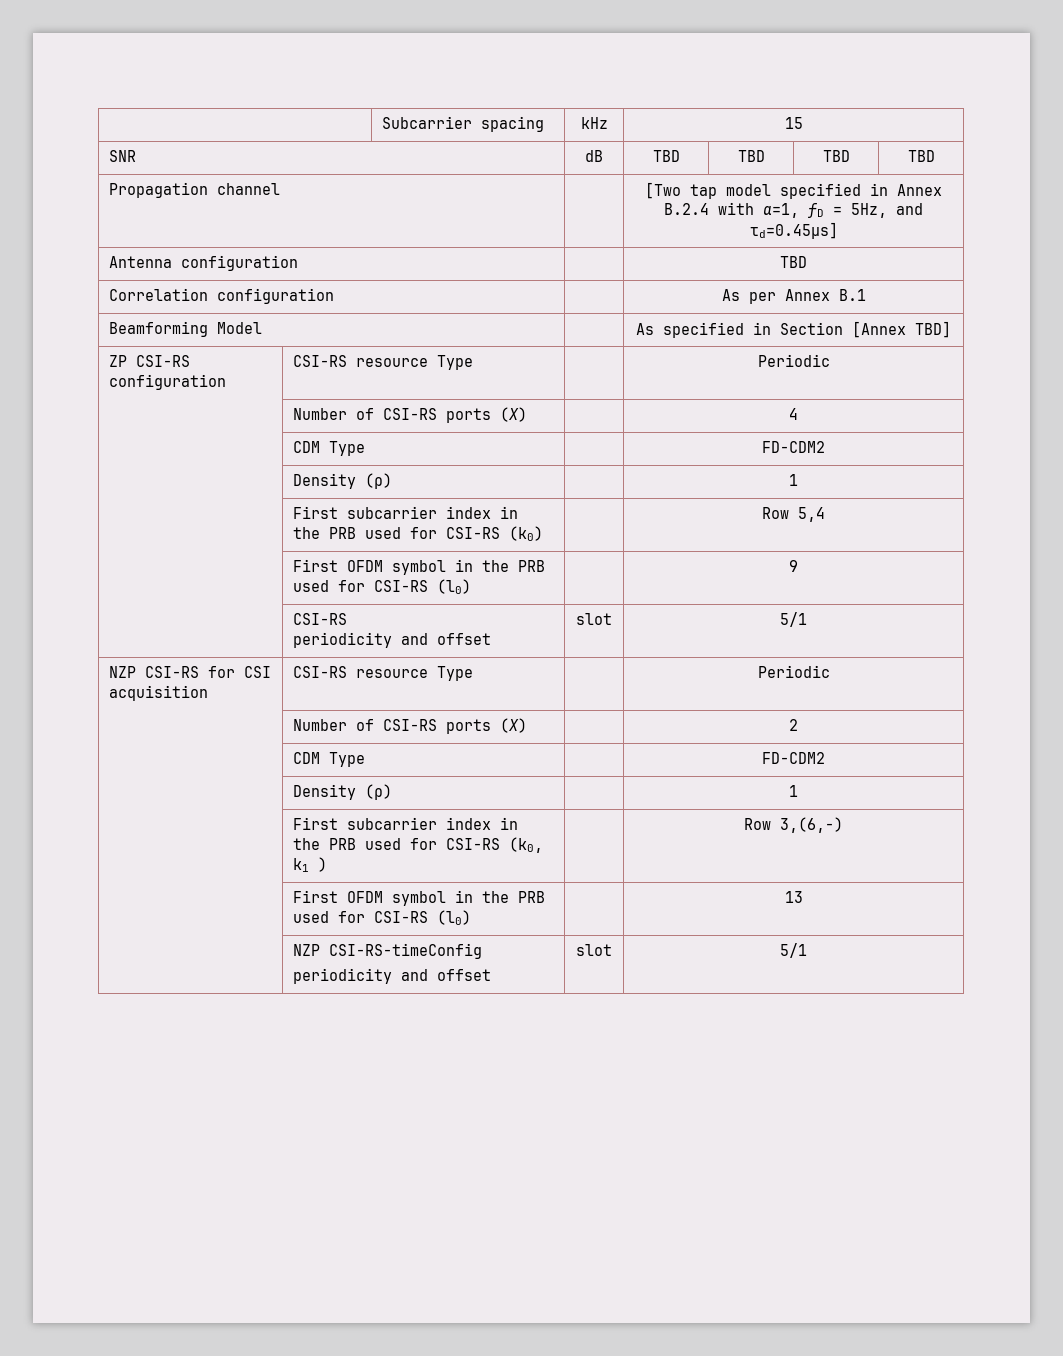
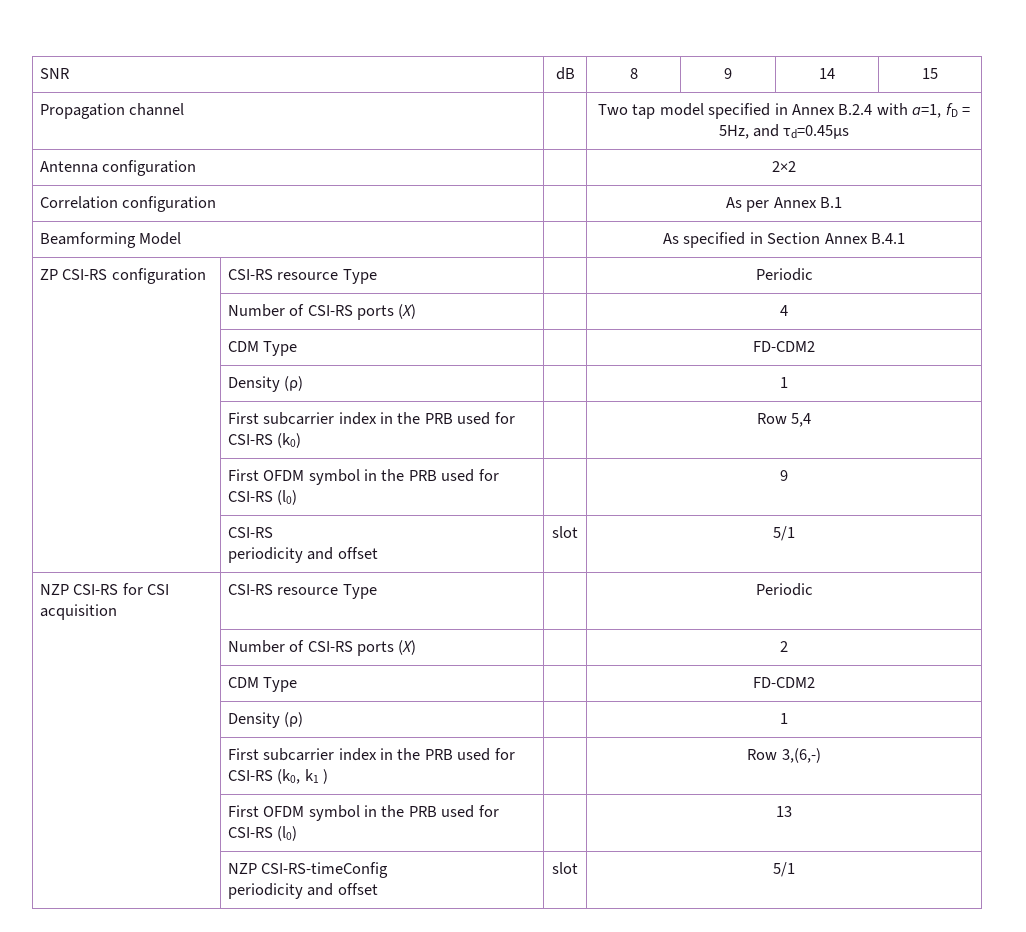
[382,116,545,132] [580,117,608,129] [784,117,803,129] [109,150,137,162] [585,150,603,162] [652,150,680,162] [737,150,765,162] [822,150,850,162] [907,150,935,162] | Subcarrier spacing | kHz | 15 // SNR | dB | TBD | TBD | TBD | TBD -> [39,68,69,79] [555,67,575,80] [629,68,638,79] [724,68,732,79] [819,68,835,79] [922,68,938,79] SNR | dB | 8 | 9 | 14 | 15
[645,182,681,199] [Two -> [597,104,628,115] Two
[749,222,838,239] τd=0.45μs] -> [783,125,850,139] τd=0.45μs
[780,256,807,268] TBD -> [772,161,796,172] 2×2
[852,321,951,338] [Annex TBD] -> [824,233,906,244] Annex B.4.1

